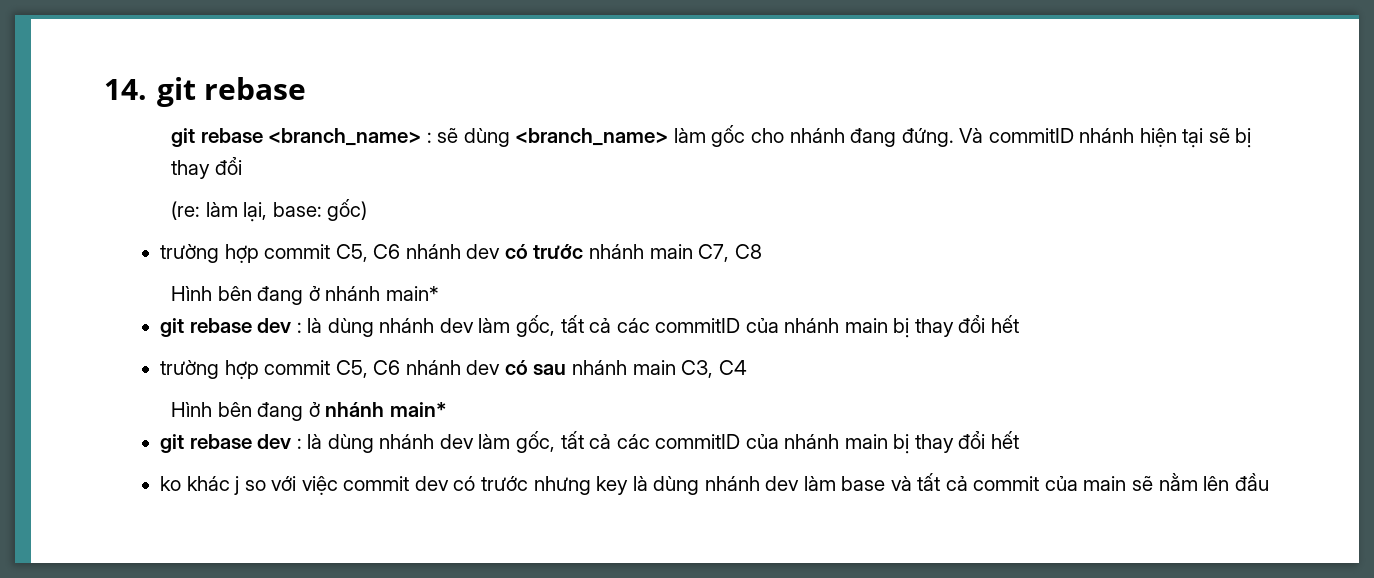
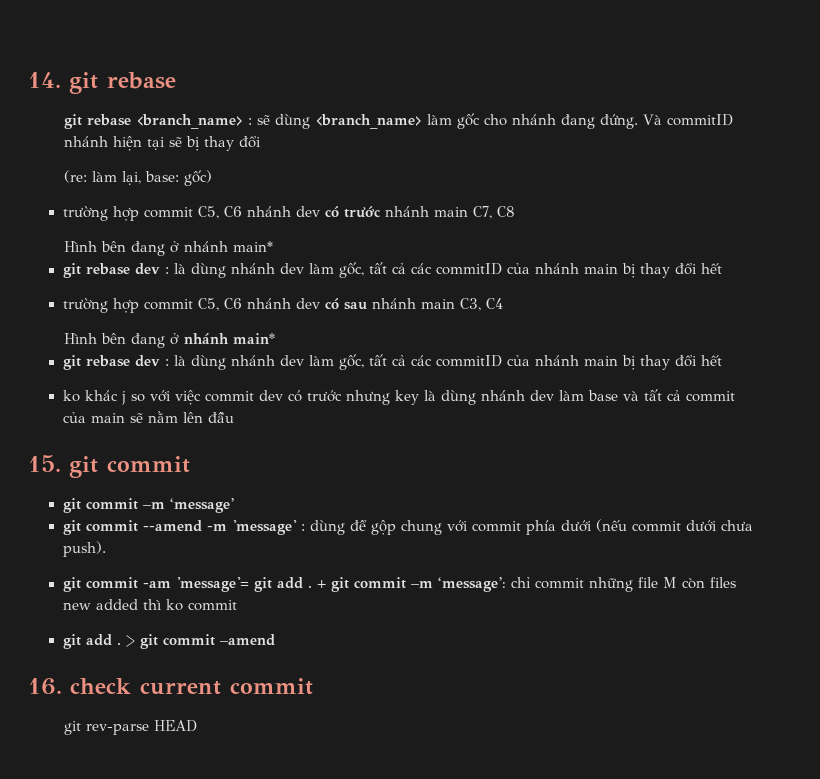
(1269, 482) none -> [28,455,190,478] [62,498,234,513] [62,519,753,535] [62,541,106,557] [62,577,736,592] [62,599,237,611] [62,634,275,649] [28,678,313,695] [64,720,198,735] // 15. git commit // git commit –m ‘message’ // git commit --amend -m 'message' : dùng để gộp chung với commit phía dưới (nếu commit dưới chưa push). // git commit -am 'message'= git add . + git commit –m ‘message’: chỉ commit những file M còn files new added thì ko commit // git add . > git commit –amend // 16. check current commit // git rev-parse HEAD

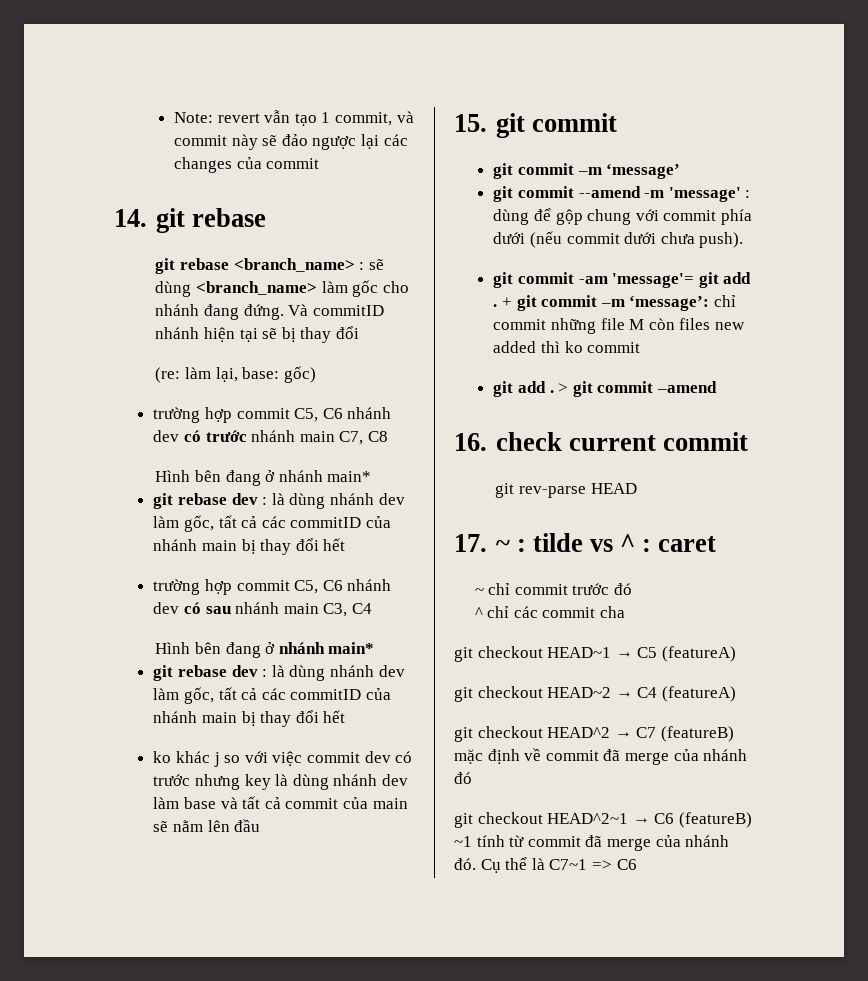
(28, 80) none -> [174,110,414,126] [174,134,408,150] [174,157,320,173] Note: revert vẫn tạo 1 commit, và commit này sẽ đảo ngược lại các changes của commit //
(198, 726) none -> [454,533,717,552] [474,583,633,595] [474,606,626,618] [454,646,736,662] [454,686,736,702] [454,726,734,742] [454,748,748,765] [454,772,472,784] [454,812,752,828] [454,835,730,851] [454,857,637,873] // 17. ~ : tilde vs ^ : caret // ~ chỉ commit trước đó // ^ chỉ các commit cha // git checkout HEAD~1 → C5 (featureA) // git checkout HEAD~2 → C4 (featureA) // git checkout HEAD^2 → C7 (featureB) mặc định về commit đã merge của nhánh đó // git checkout HEAD^2~1 → C6 (featureB) ~1 tính từ commit đã merge của nhánh đó. Cụ thể là C7~1 => C6

